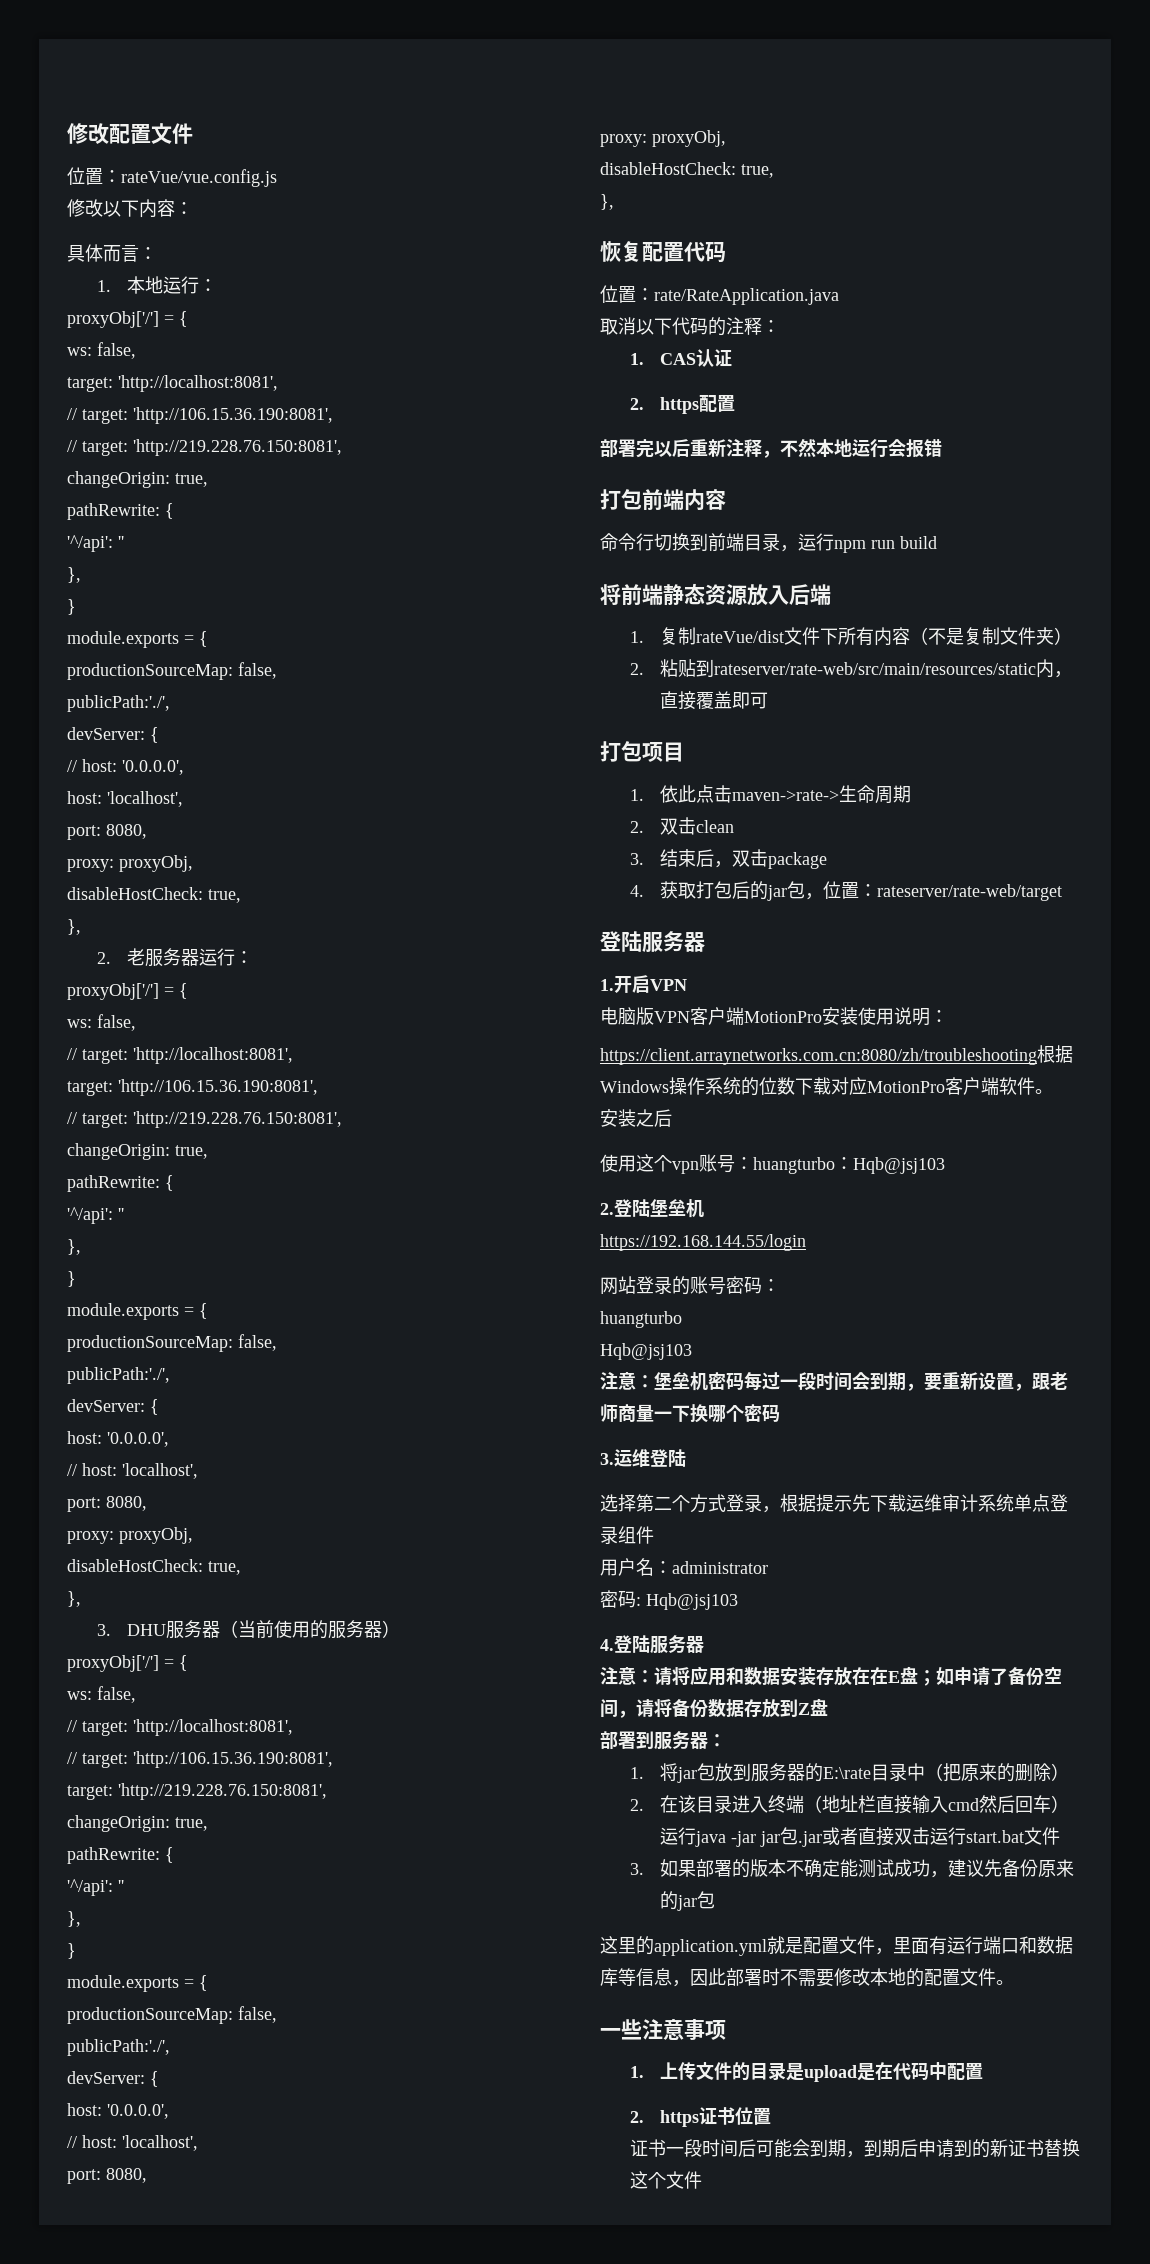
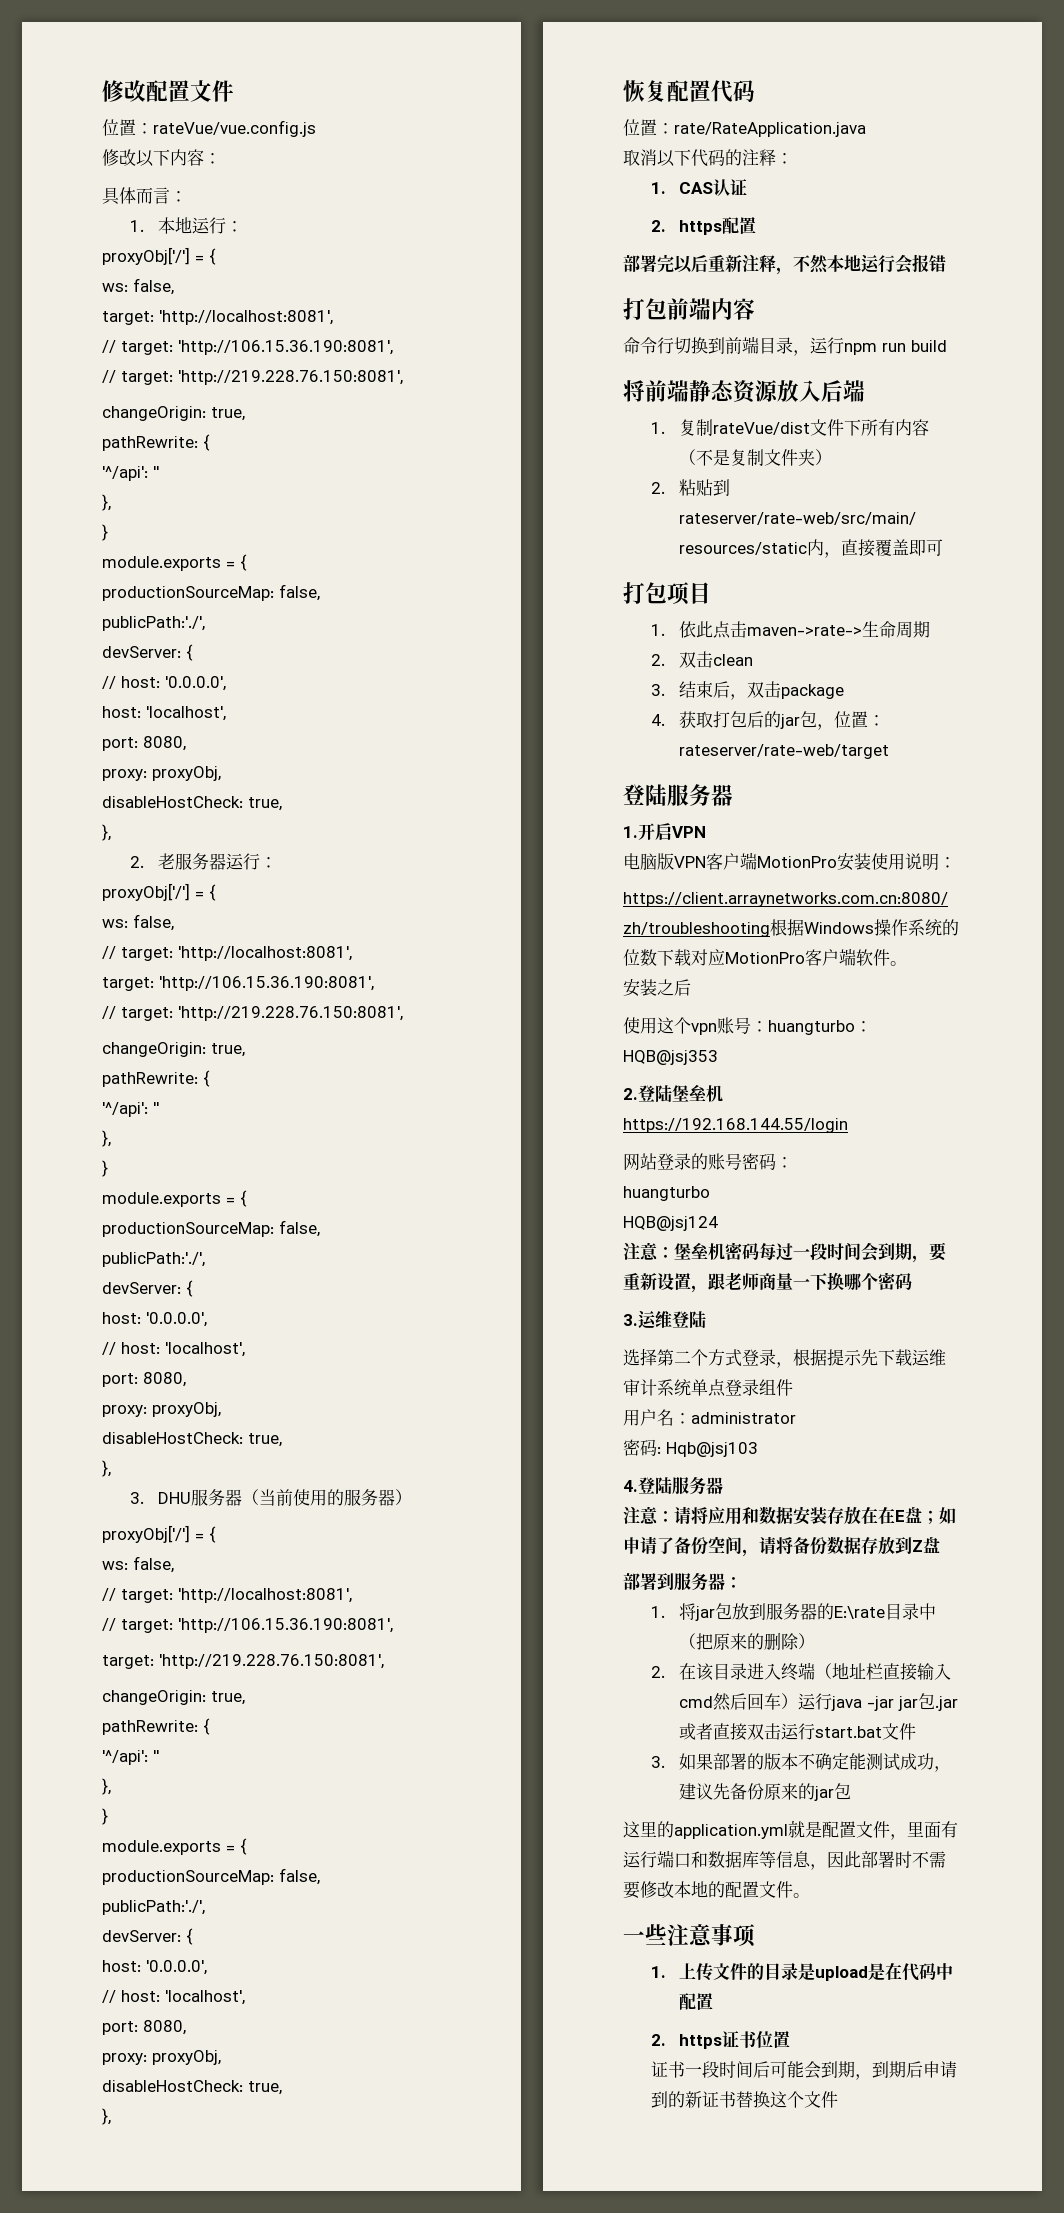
[853,1157,945,1174] Hqb@jsj103 -> [623,1050,718,1065] HQB@jsj353
[600,1343,692,1360] Hqb@jsj103 -> [623,1216,718,1231] HQB@jsj124

